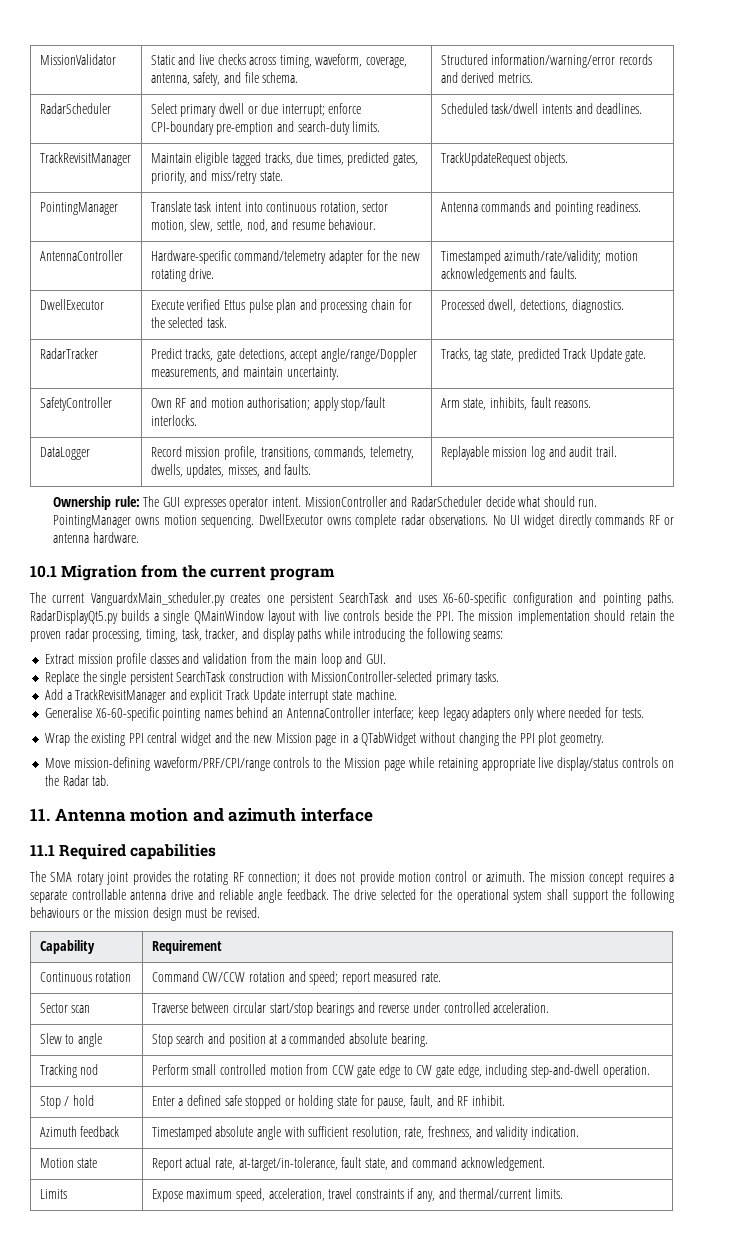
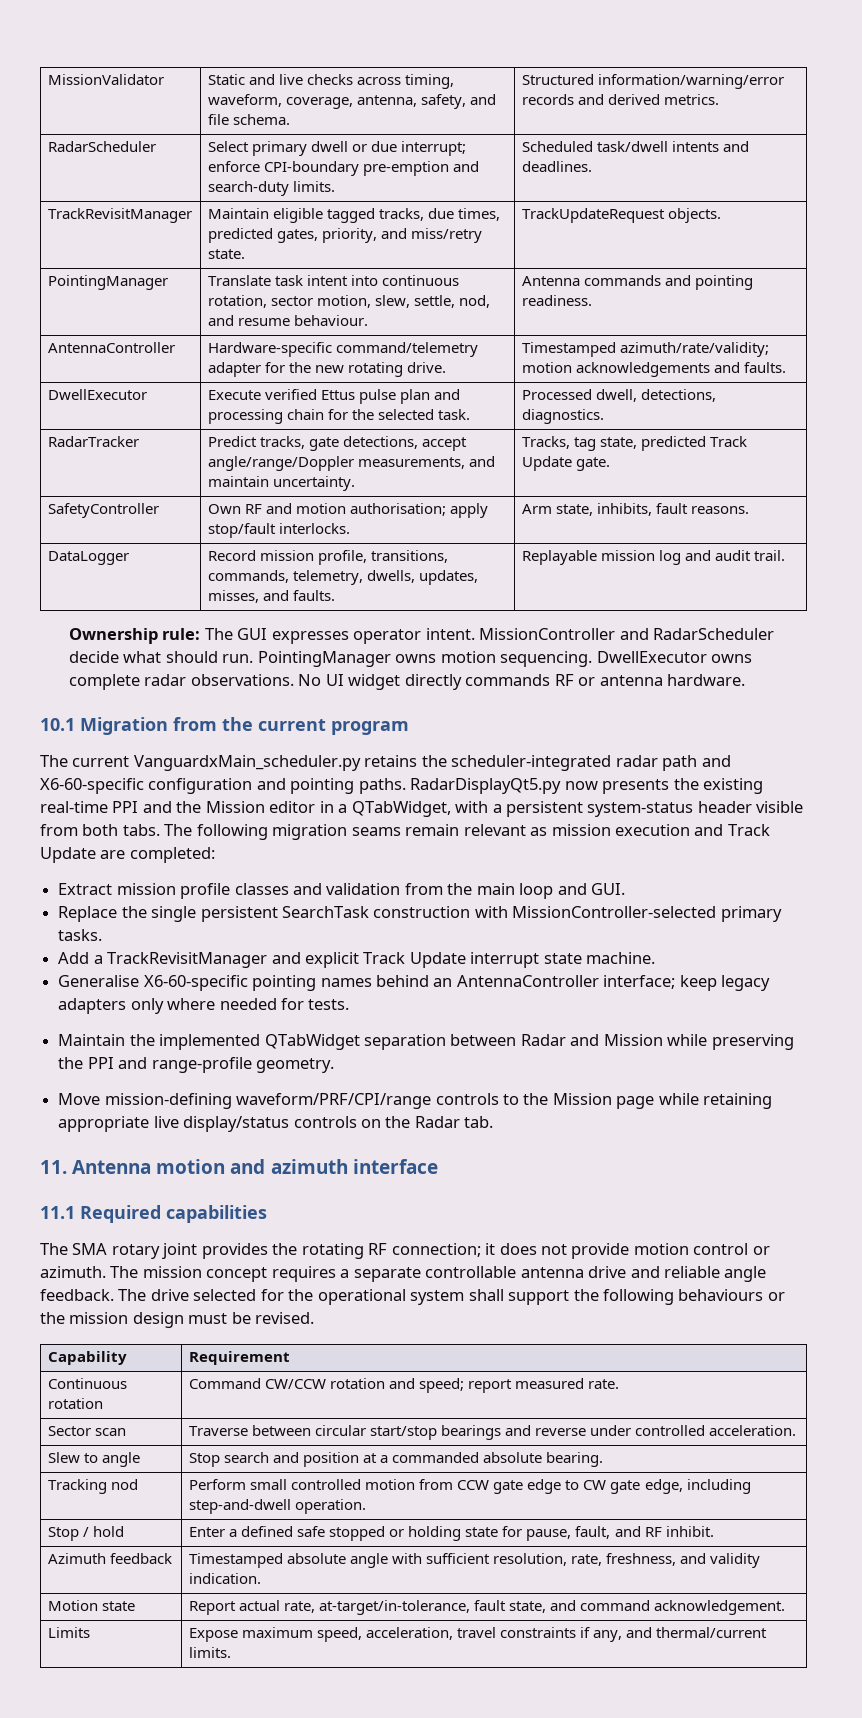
[230,592,438,606] creates one persistent SearchTask and uses -> [364,755,731,771] retains the scheduler-integrated radar path and
[121,610,675,624] [30,628,504,642] builds a single QMainWindow layout with live controls beside the PPI. The mission implementation should retain the proven radar processing, timing, task, tracker, and display paths while introducing the following seams: -> [564,778,764,794] [40,801,804,817] [40,824,770,840] [40,847,215,863] now presents the existing real-time PPI and the Mission editor in a QTabWidget, with a persistent system-status header visible from both tabs. The following migration seams remain relevant as mission execution and Track Update are completed:
[44,732,557,746] Wrap the existing PPI central widget and the new Mission page in a QTabWidget without changing the PPI plot -> [58,1034,794,1050] [58,1057,252,1073] Maintain the implemented QTabWidget separation between Radar and Mission while preserving the PPI and range-profile

